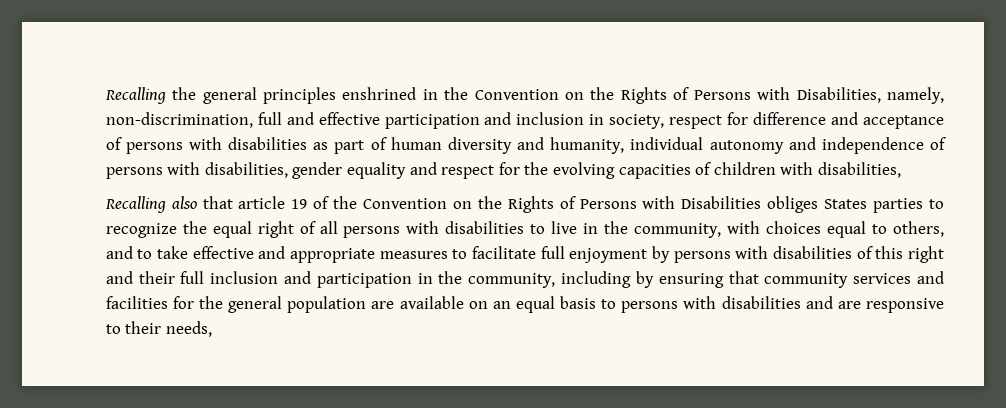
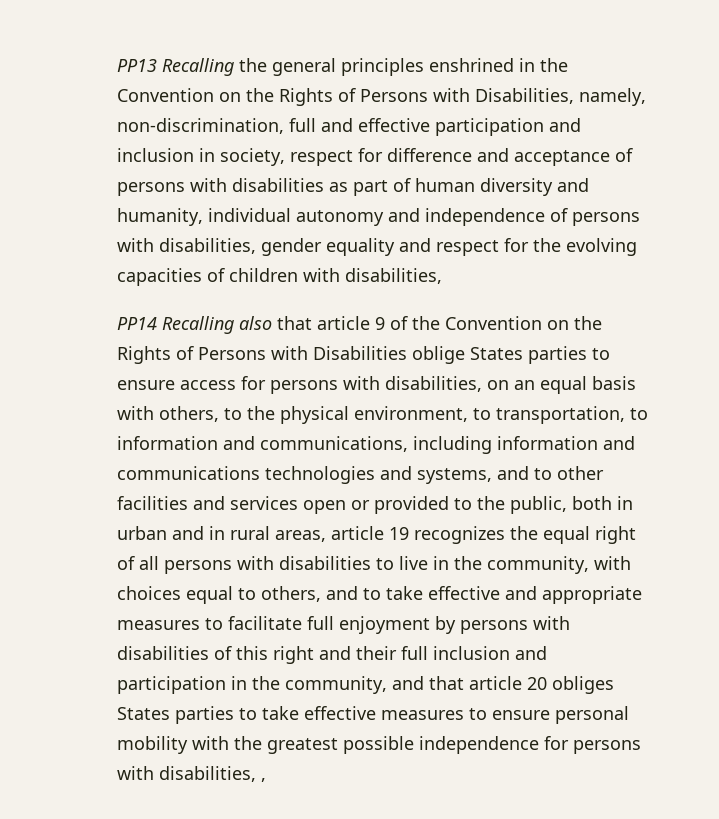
(104, 95) none -> [116,59,157,72] PP13
(901, 170) none -> [116,317,157,330] PP14
[291,199,308,209] 19 -> [374,317,385,330] 9
[767,196,945,213] [105,223,177,238] obliges States parties to recognize -> [411,346,610,364] [116,376,636,394] [116,406,648,424] [116,436,635,454] [116,466,604,484] [116,496,633,514] [116,526,505,544] oblige States parties to ensure access for persons with disabilities, on an equal basis with others, to the physical environment, to transportation, to information and communications, including information and communications technologies and systems, and to other facilities and services open or provided to the public, both in urban and in rural areas, article 19 recognizes
[561,271,945,288] [105,296,945,313] [105,321,212,337] including by ensuring that community services and facilities for the general population are available on an equal basis to persons with disabilities and are responsive to their needs, -> [391,676,614,694] [116,706,629,724] [116,736,641,754] [116,766,266,782] and that article 20 obliges States parties to take effective measures to ensure personal mobility with the greatest possible independence for persons with disabilities, ,

